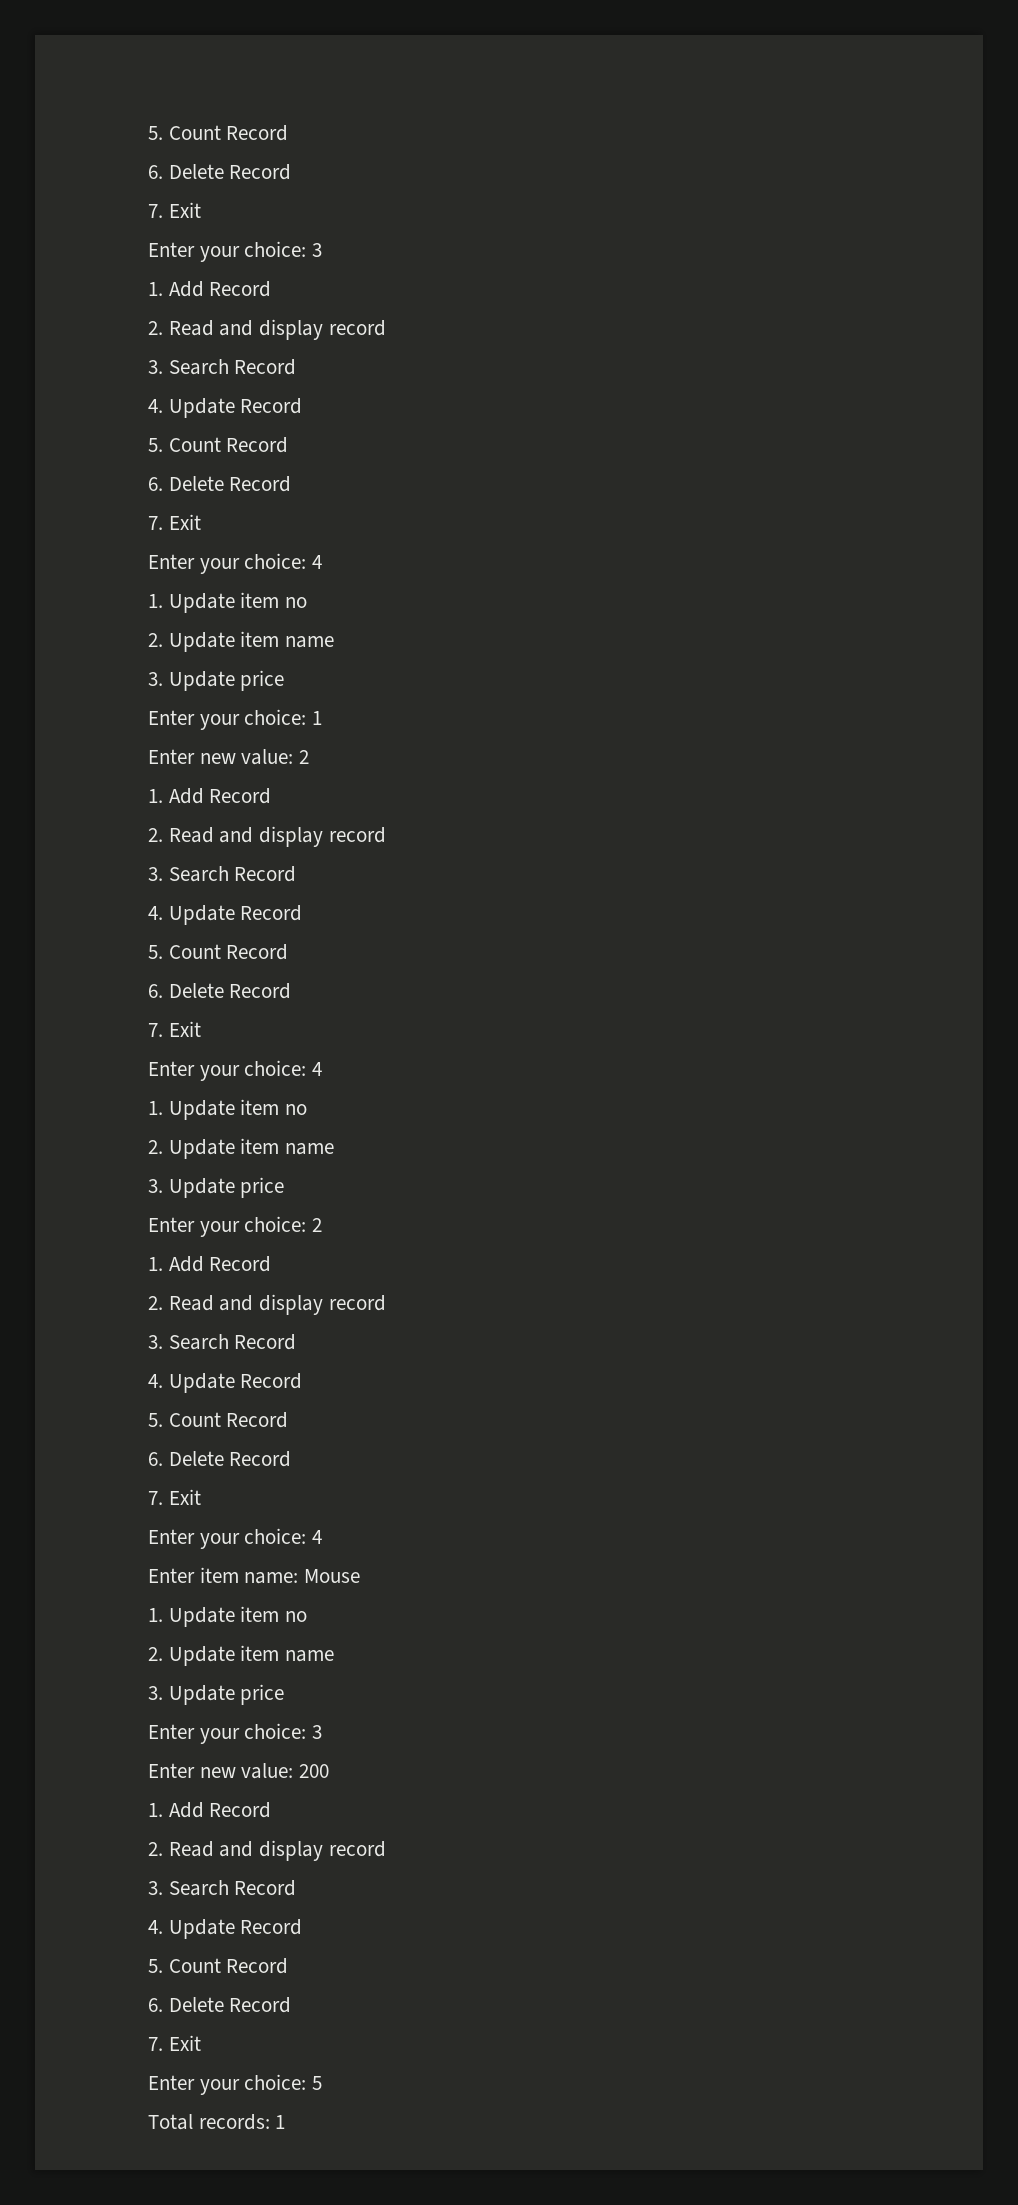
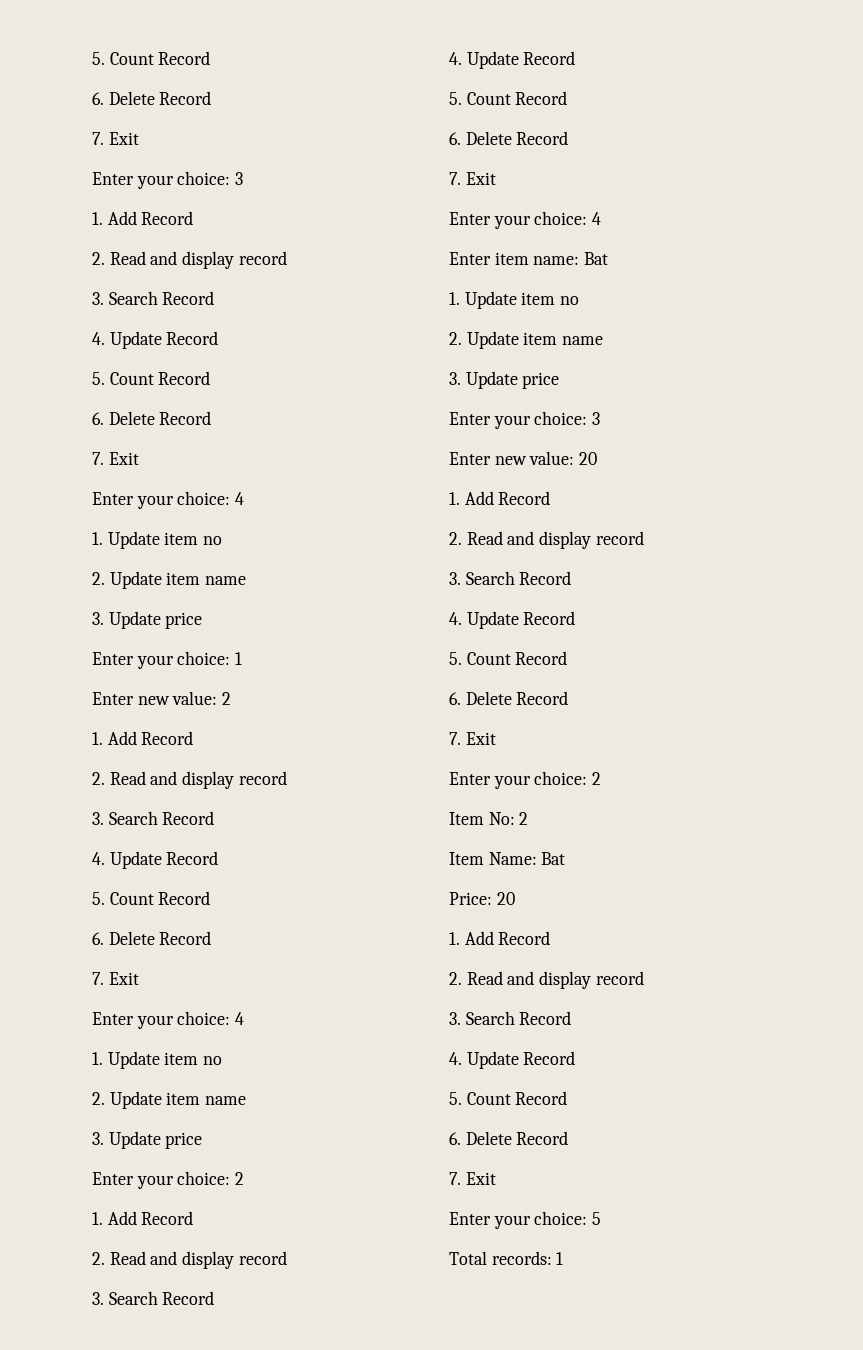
[304,1569,361,1583] Mouse -> [584,252,609,265] Bat
[299,1764,330,1778] 200 -> [579,452,598,465] [449,491,551,505] [449,531,644,549] [449,571,572,585] [449,611,576,629] [449,651,568,665] [449,691,569,705] [449,732,496,745] [449,771,602,789] [449,812,529,825] [449,852,566,865] [449,892,515,905] 20 // 1. Add Record // 2. Read and display record // 3. Search Record // 4. Update Record // 5. Count Record // 6. Delete Record // 7. Exit // Enter your choice: 2 // Item No: 2 // Item Name: Bat // Price: 20

